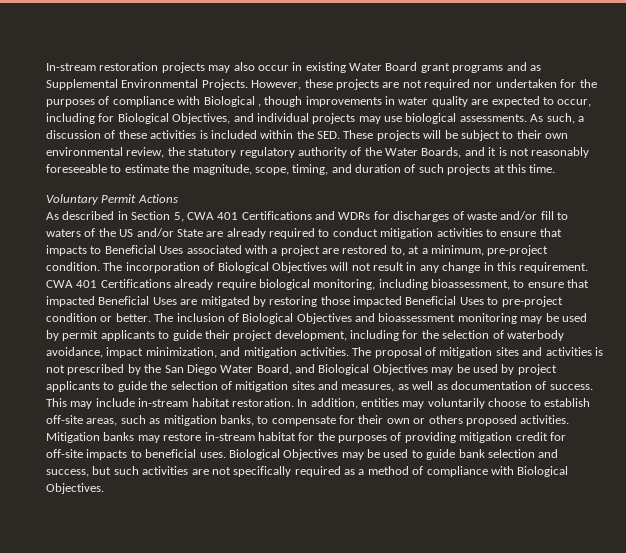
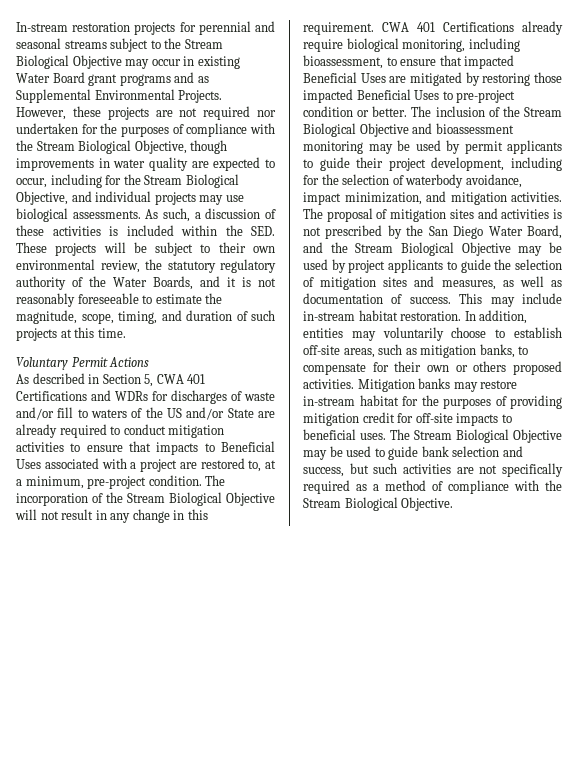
[208,62,255,73] may also -> [179,21,275,35] [16,38,223,52] [16,55,150,69] for perennial and seasonal streams subject to the Stream Biological Objective may
[203,96,261,107] Biological , -> [16,140,187,154] the Stream Biological Objective,
[117,113,231,124] Biological Objectives, -> [123,174,239,188] [16,191,68,205] the Stream Biological Objective,
[217,262,327,273] Biological Objectives -> [106,492,275,506] the Stream Biological Objective
[242,313,352,324] Biological Objectives -> [502,106,562,117] [303,123,409,137] the Stream Biological Objective
[318,364,428,375] Biological Objectives -> [330,242,511,256] the Stream Biological Objective
[228,449,339,460] Biological Objectives -> [390,429,562,443] The Stream Biological Objective
[517,466,569,477] [46,483,104,494] Biological Objectives. -> [545,480,562,491] [303,497,454,511] the Stream Biological Objective.

